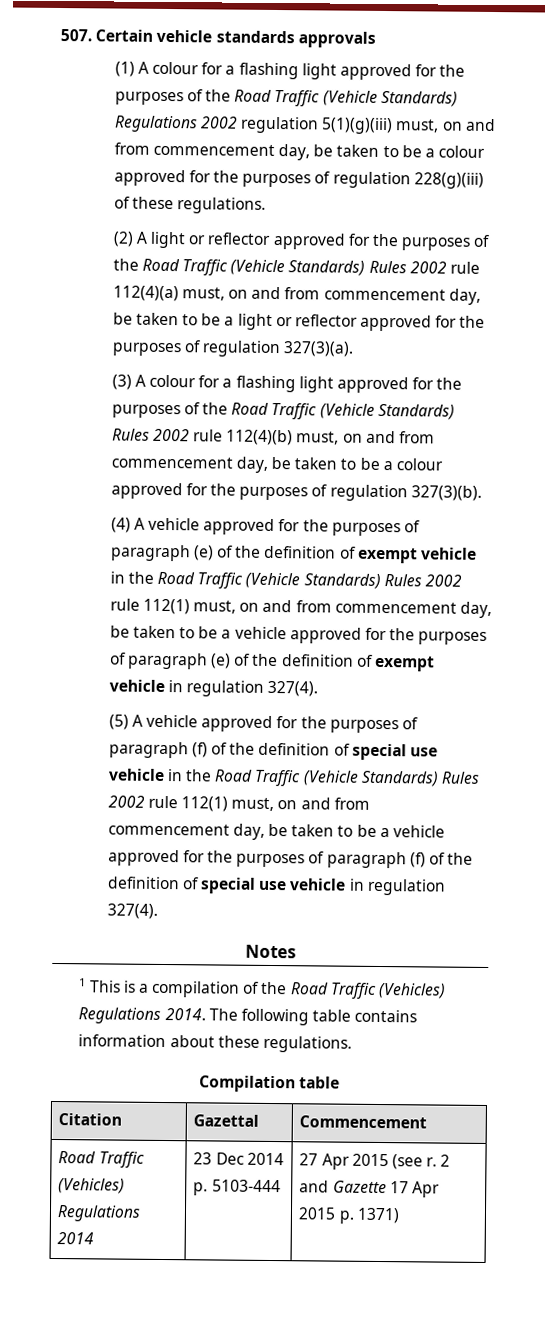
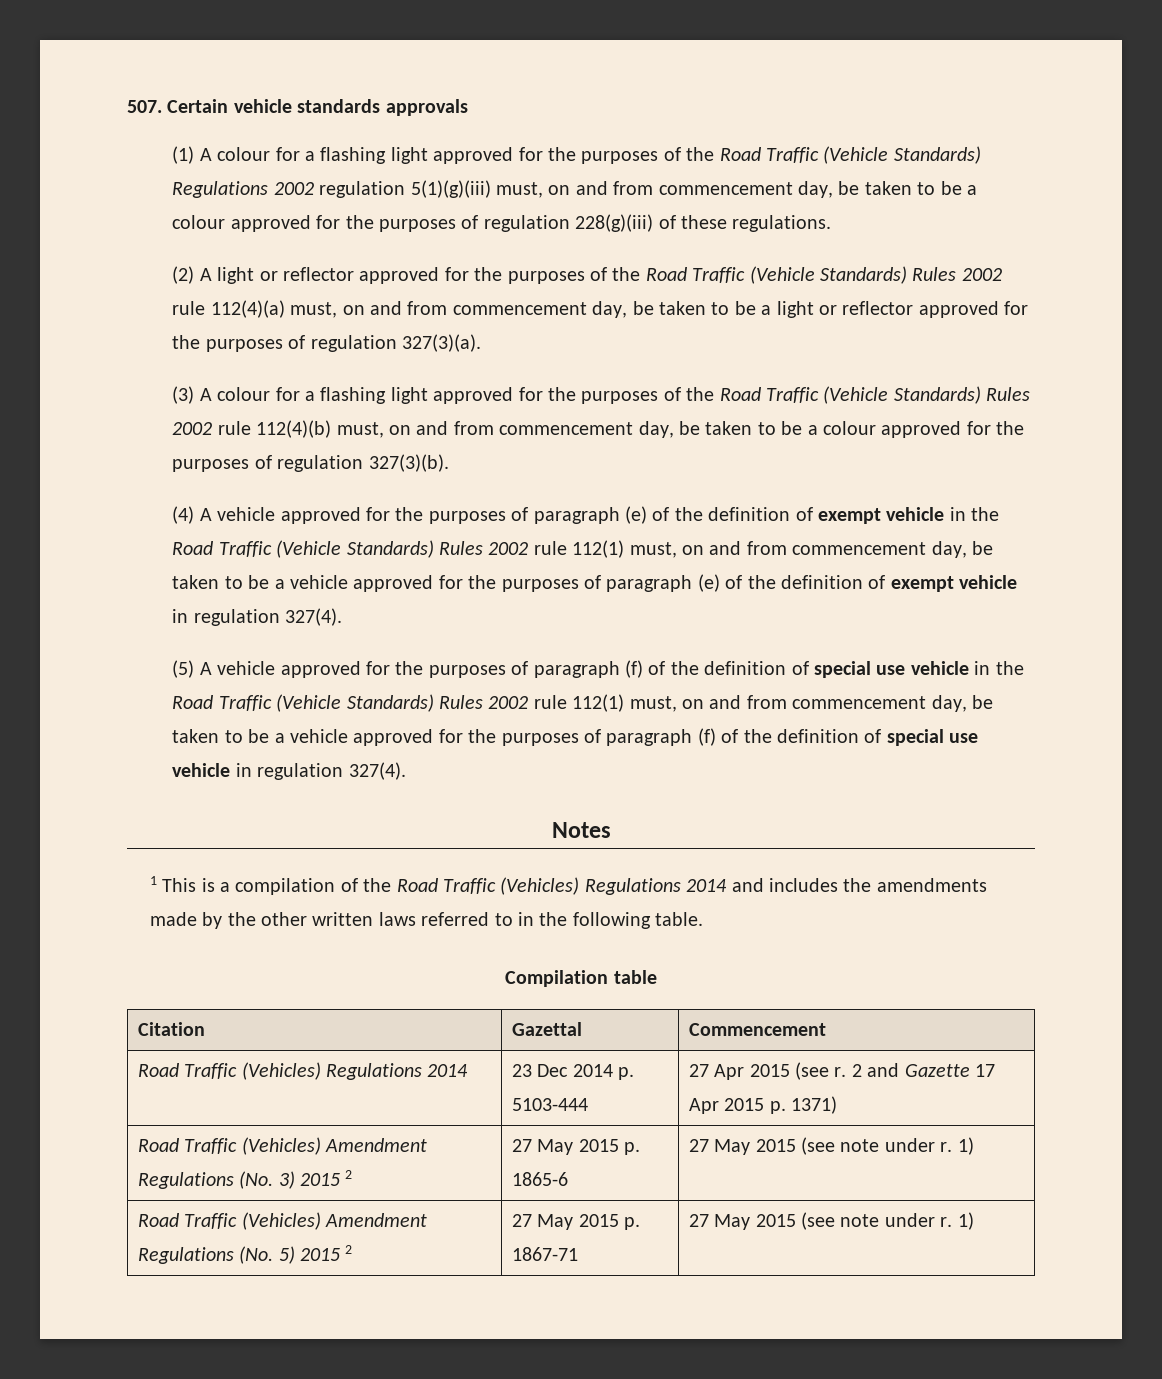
[164,1008,418,1026] [78,1034,352,1053] 2014. The following table contains information about these regulations. -> [686,878,987,892] [149,912,704,929] 2014 and includes the amendments made by the other written laws referred to in the following table.
(400, 1215) none -> [137,1137,427,1155] [137,1170,353,1189] [511,1139,640,1155] [511,1172,568,1186] [688,1137,974,1155] [137,1212,427,1230] [137,1245,353,1264] [511,1214,640,1230] [511,1247,578,1261] [688,1212,974,1230] // Road Traffic (Vehicles) Amendment Regulations (No. 3) 2015 2 | 27 May 2015 p. 1865-6 | 27 May 2015 (see note under r. 1) // Road Traffic (Vehicles) Amendment Regulations (No. 5) 2015 2 | 27 May 2015 p. 1867-71 | 27 May 2015 (see note under r. 1)

